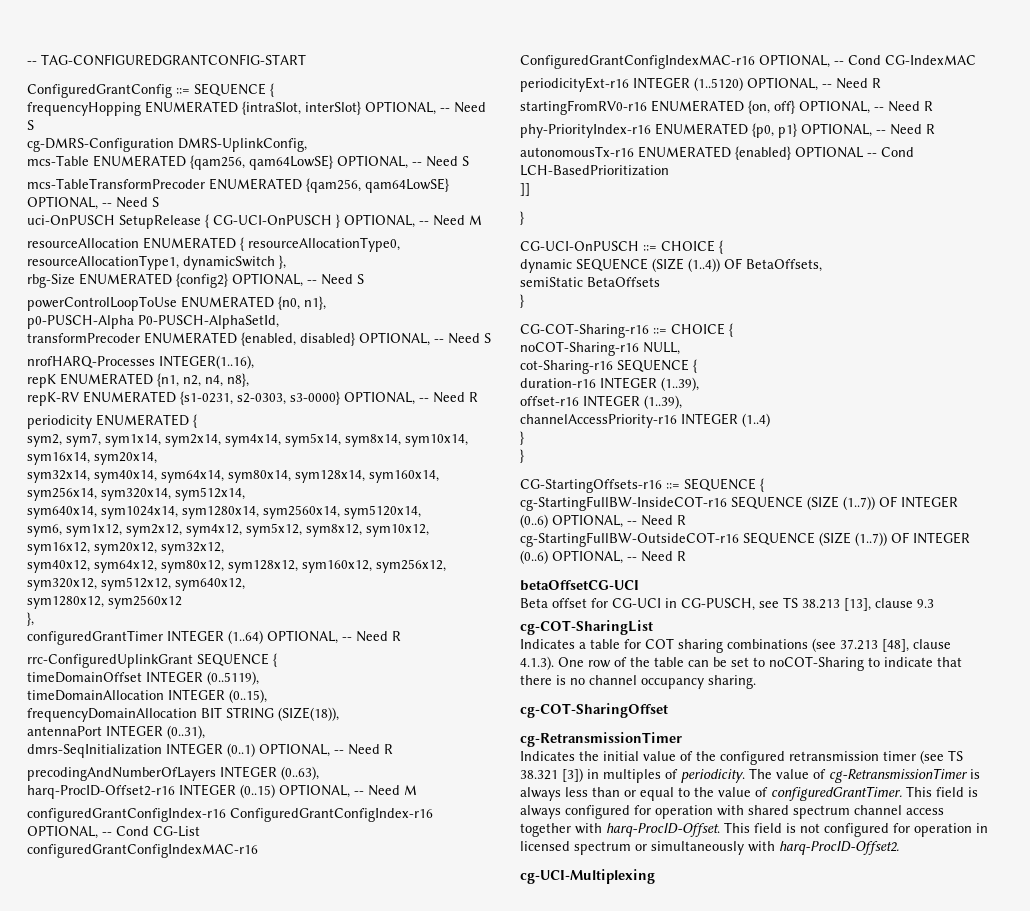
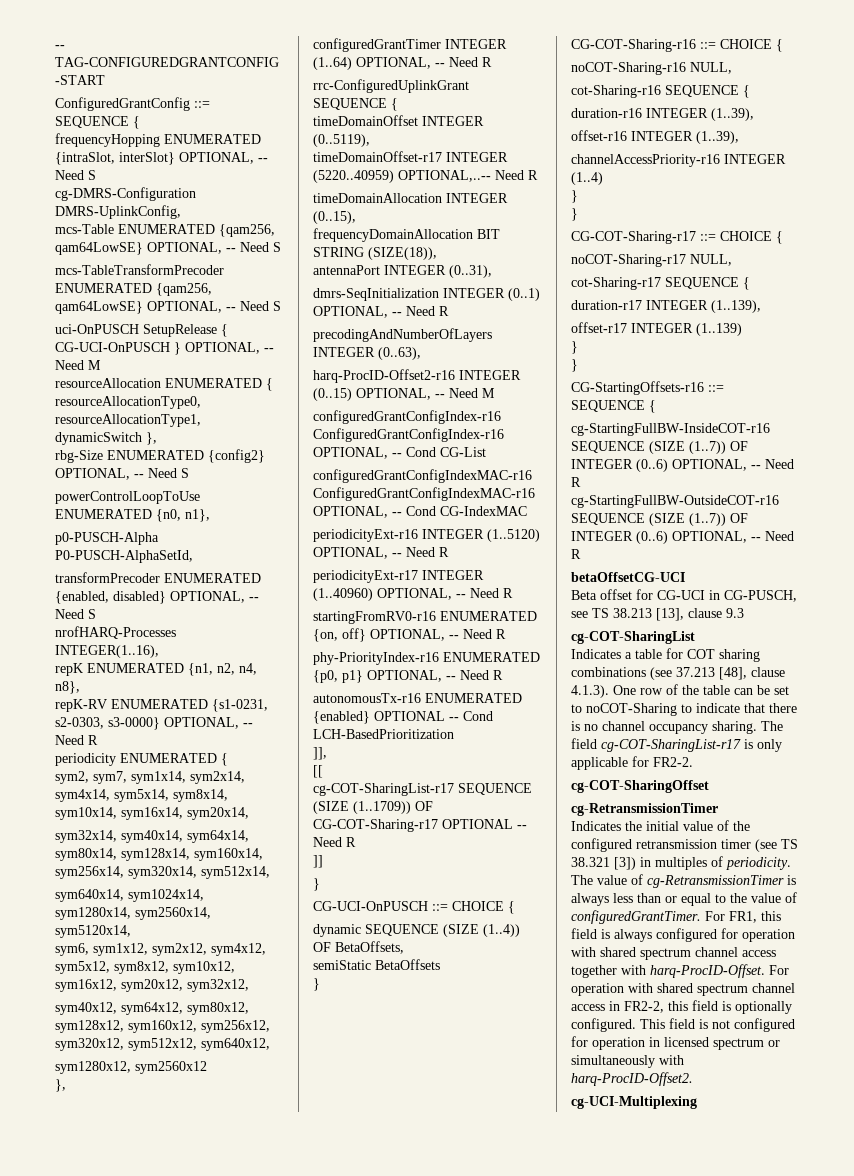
(259, 678) none -> [313,151,508,162] [313,170,538,183] // timeDomainOffset-r17 INTEGER (5220..40959) OPTIONAL,..-- Need R
(881, 83) none -> [313,570,484,583] [313,588,513,601] // periodicityExt-r17 INTEGER (1..40960) OPTIONAL, -- Need R
(669, 170) none -> [313,747,327,760] [313,765,323,778] [313,783,532,796] [313,801,433,814] [313,819,527,832] [313,837,356,847] // ]], // [[ // cg-COT-SharingList-r17 SEQUENCE (SIZE (1..1709)) OF CG-COT-Sharing-r17 OPTIONAL -- Need R
(524, 456) none -> [571,231,783,244] [571,254,732,267] [571,277,750,290] [571,300,761,313] [571,322,742,336] [571,341,578,354] [571,359,578,372] // CG-COT-Sharing-r17 ::= CHOICE { // noCOT-Sharing-r17 NULL, // cot-Sharing-r17 SEQUENCE { // duration-r17 INTEGER (1..139), // offset-r17 INTEGER (1..139) // } // }
(756, 682) none -> [761,721,783,731] [571,738,782,752] [571,756,693,770] The field cg-COT-SharingList-r17 is only applicable for FR2-2.
[906,786,932,797] This -> [705,911,781,923] For FR1, this
(720, 830) none -> [769,965,789,975] [571,983,795,996] [571,1000,792,1014] [571,1018,636,1032] For operation with shared spectrum channel access in FR2-2, this field is optionally configured.

